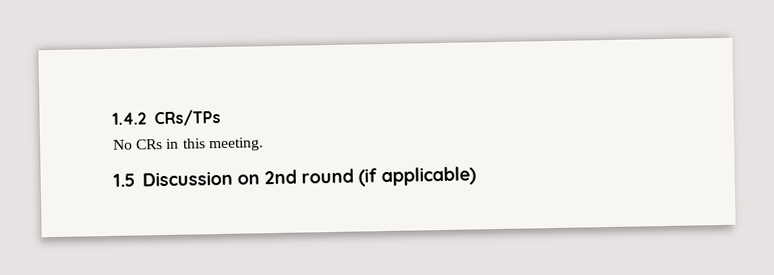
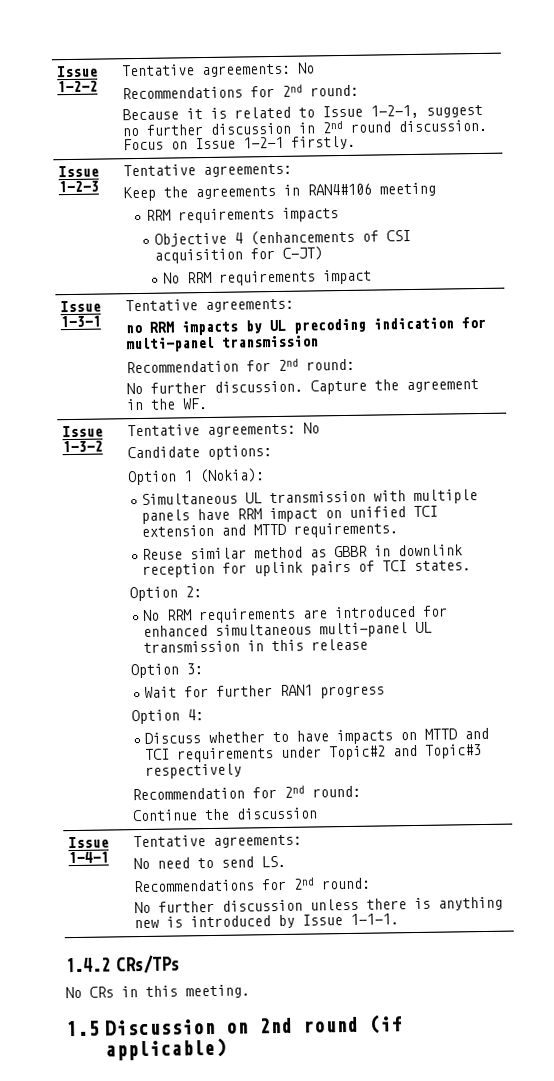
(112, 118) none -> [57,65,99,78] [57,80,99,93] [122,62,316,78] [122,84,360,100] [122,104,484,121] [122,119,489,137] [123,135,357,151] [58,165,100,178] [58,180,100,193] [123,163,293,178] [123,182,437,202] [145,207,339,224] [153,229,411,247] [153,246,323,264] [162,269,372,286] [60,300,102,313] [60,315,102,328] [125,298,295,313] [125,316,487,336] [126,335,320,353] [126,358,356,374] [126,379,480,395] [126,397,209,411] [62,425,104,438] [62,440,104,453] [127,422,321,438] [127,445,273,461] [127,468,266,486] [141,489,479,505] [141,505,439,524] [141,522,399,538] [142,544,464,560] [142,560,472,578] [129,586,203,602] [143,605,449,624] [143,621,433,638] [143,638,369,653] [130,663,204,679] [144,684,386,699] [131,709,205,725] [144,727,490,745] [145,744,483,763] [145,763,243,779] [132,785,362,801] [132,807,319,822] [68,836,110,849] [68,851,110,864] [133,834,303,848] [133,855,287,870] [133,877,372,893] [134,896,504,914] [134,913,400,929] Issue 1-2-2 | Tentative agreements: No // Recommendations for 2nd round: // Because it is related to Issue 1-2-1, suggest no further discussion in 2nd round discussion. Focus on Issue 1-2-1 firstly. // Issue 1-2-3 | Tentative agreements: // Keep the agreements in RAN4#106 meeting // RRM requirements impacts // Objective 4 (enhancements of CSI acquisition for C-JT) // No RRM requirements impact // Issue 1-3-1 | Tentative agreements: // no RRM impacts by UL precoding indication for multi-panel transmission // Recommendation for 2nd round: // No further discussion. Capture the agreement in the WF. // Issue 1-3-2 | Tentative agreements: No // Candidate options: // Option 1 (Nokia): // Simultaneous UL transmission with multiple panels have RRM impact on unified TCI extension and MTTD requirements. // Reuse similar method as GBBR in downlink reception for uplink pairs of TCI states. // Option 2: // No RRM requirements are introduced for enhanced simultaneous multi-panel UL transmission in this release // Option 3: // Wait for further RAN1 progress // Option 4: // Discuss whether to have impacts on MTTD and TCI requirements under Topic#2 and Topic#3 respectively // Recommendation for 2nd round: // Continue the discussion // Issue 1-4-1 | Tentative agreements: // No need to send LS. // Recommendations for 2nd round: // No further discussion unless there is anything new is introduced by Issue 1-1-1. //

